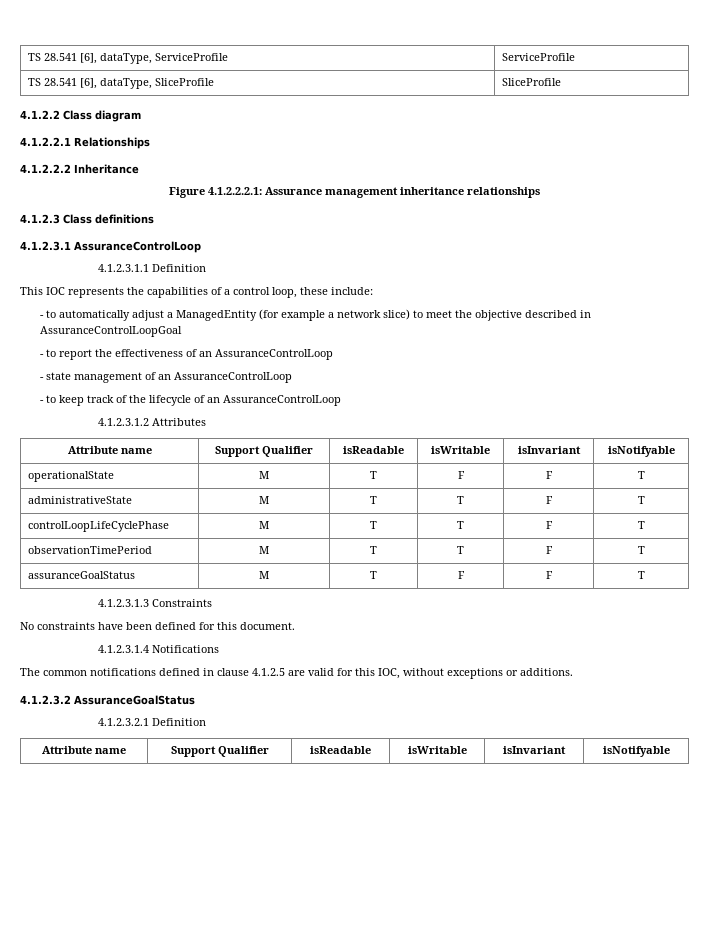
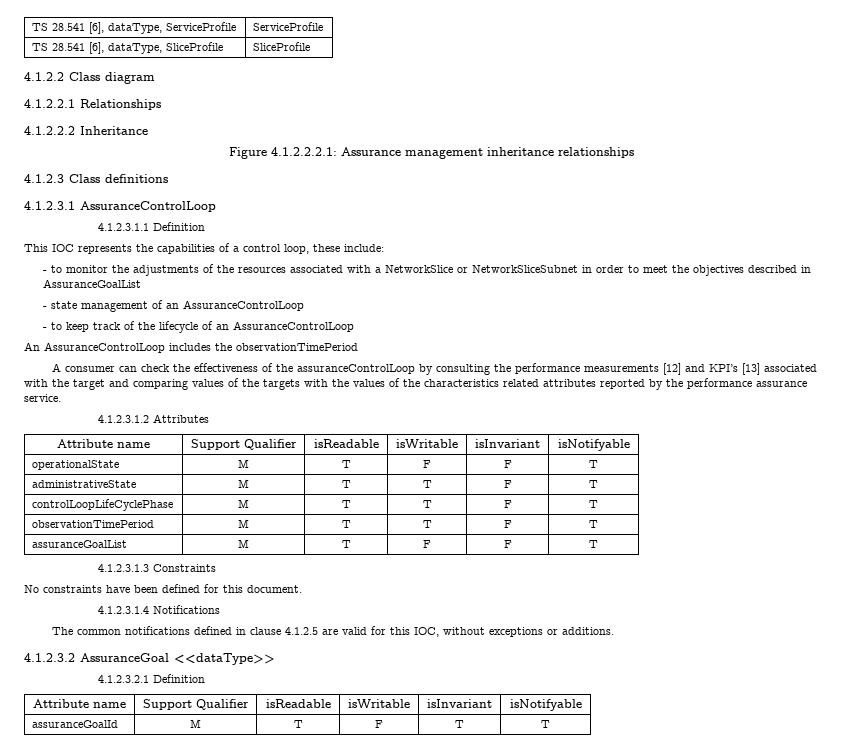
[58,309,410,321] automatically adjust a ManagedEntity (for example a network slice) -> [65,264,624,276] monitor the adjustments of the resources associated with a NetworkSlice or NetworkSliceSubnet in order
[474,310,522,321] objective -> [692,265,744,276] objectives
[39,326,182,337] [39,349,333,360] AssuranceControlLoopGoal // - to report the effectiveness of an AssuranceControlLoop -> [42,279,141,288] AssuranceGoalList
(341, 400) none -> [24,342,358,353] [51,363,817,375] [24,378,807,390] [24,394,61,402] // An AssuranceControlLoop includes the observationTimePeriod // A consumer can check the effectiveness of the assuranceControlLoop by consulting the performance measurements [12] and KPI’s [13] associated with the target and comparing values of the targets with the values of the characteristics related attributes reported by the performance assurance service.
[28,571,136,579] assuranceGoalStatus -> [32,540,128,548] assuranceGoalList
[74,695,195,705] AssuranceGoalStatus -> [80,653,275,665] AssuranceGoal <<dataType>>
(670, 751) none -> [32,720,119,728] [190,719,202,728] [293,720,303,728] [375,720,383,728] [455,720,464,728] [541,720,550,728] // assuranceGoalId | M | T | F | T | T

